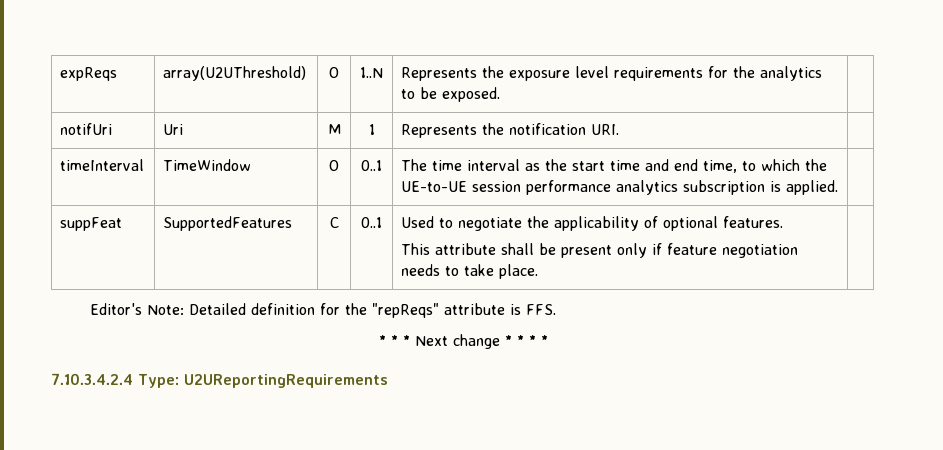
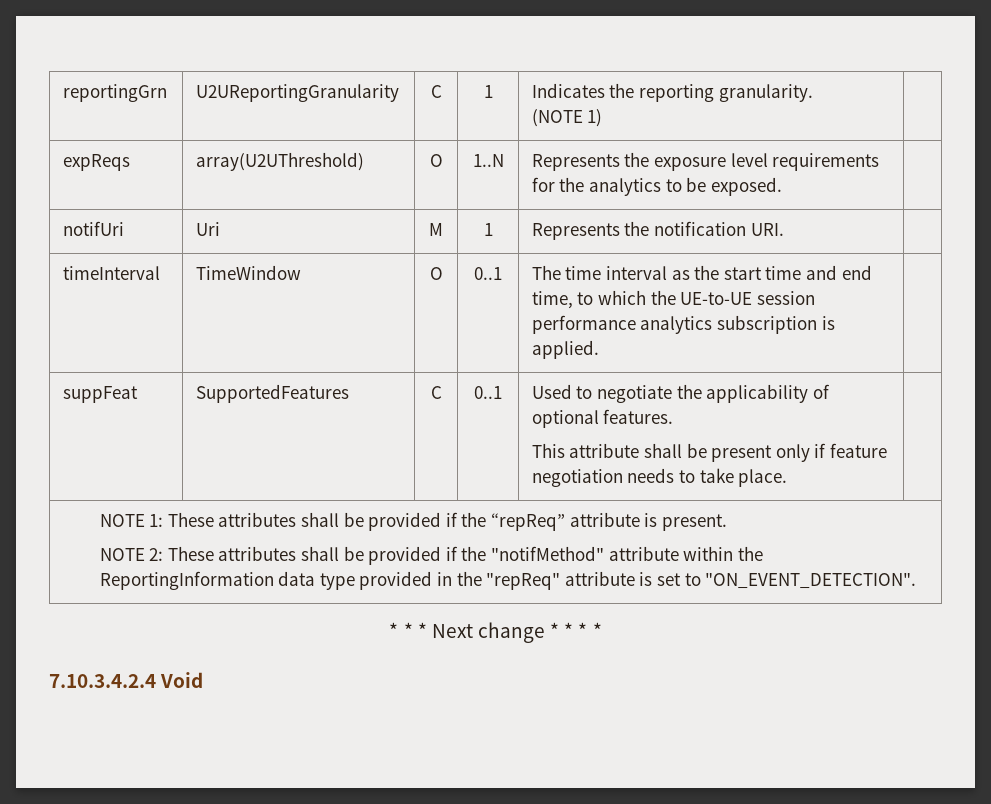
(60, 74) none -> [62,84,167,102] [195,84,399,102] [430,85,442,98] [483,85,493,98] [531,83,813,102] [531,109,603,127] reportingGrn | U2UReportingGranularity | C | 1 | Indicates the reporting granularity. // (NOTE 1) | //
[89,303,556,318] // Editor's Note: Detailed definition for the "repReqs" attribute is FFS. -> [99,512,727,531] [99,546,763,565] [99,571,917,590] // NOTE 1: These attributes shall be provided if the “repReq” attribute is present. // NOTE 2: These attributes shall be provided if the "notifMethod" attribute within the ReportingInformation data type provided in the "repReq" attribute is set to "ON_EVENT_DETECTION".
[138,374,388,388] Type: U2UReportingRequirements -> [160,672,204,688] Void

